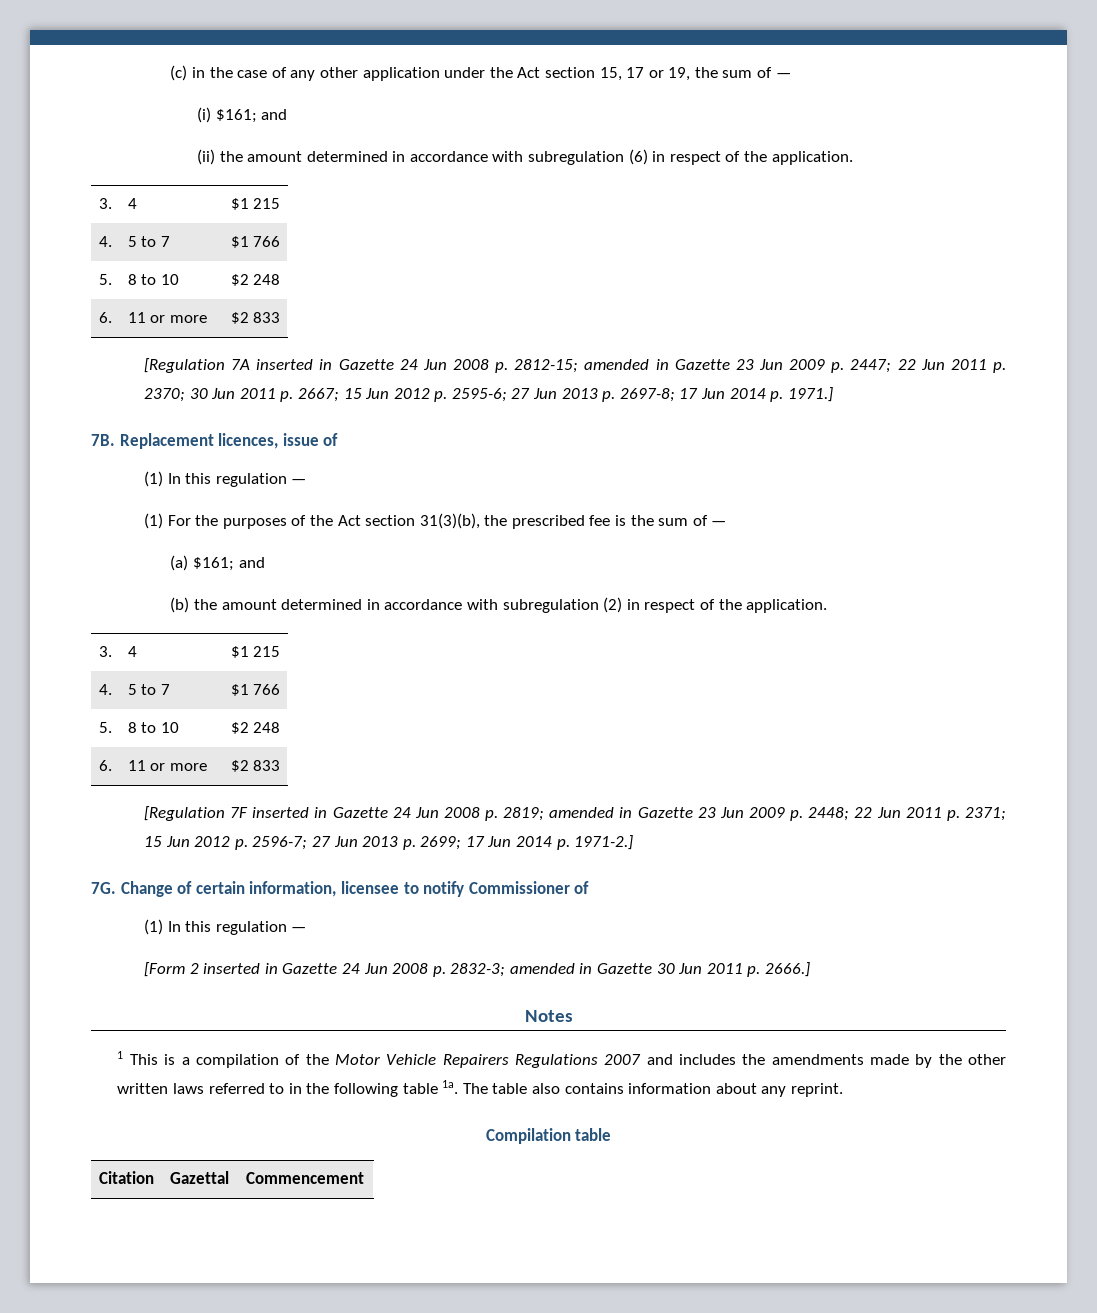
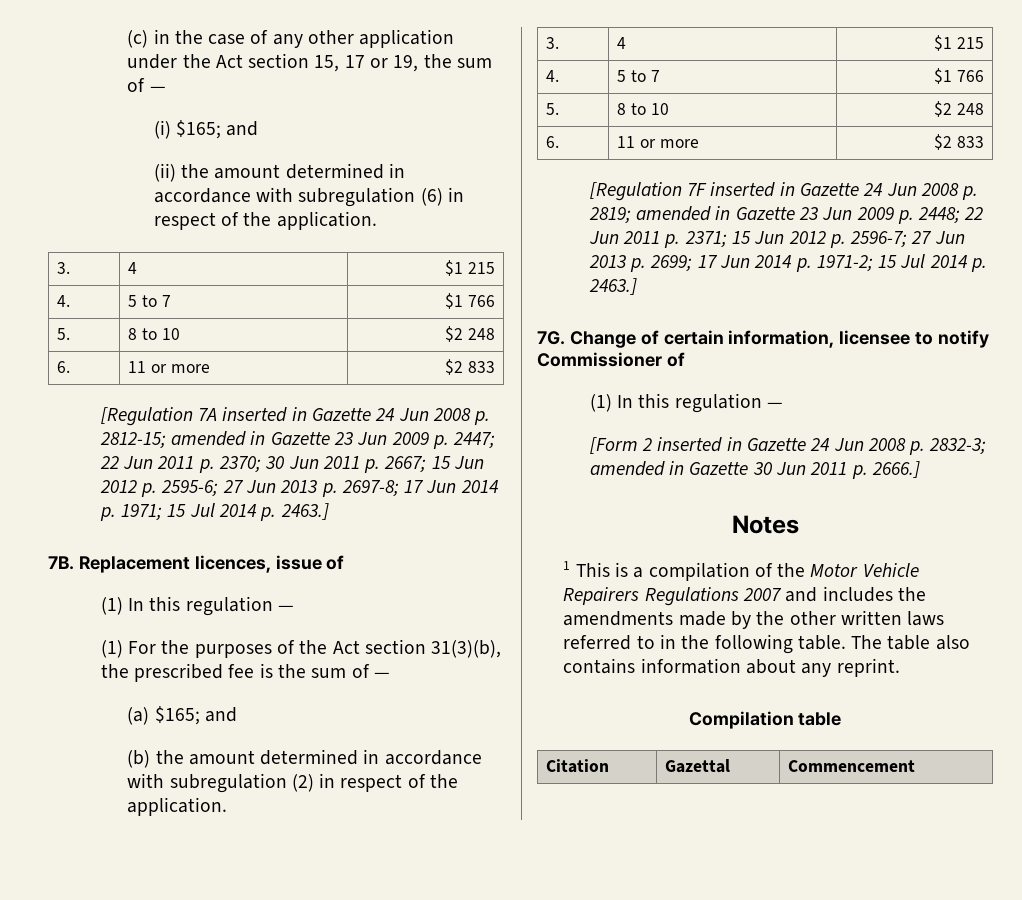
[215,109,257,123] $161; -> [176,120,222,139] $165;
[787,387,833,402] 1971.] -> [121,503,329,521] 1971; 15 Jul 2014 p. 2463.]
[193,557,235,571] $161; -> [154,706,200,725] $165;
[574,835,634,850] 1971-2.] -> [816,254,987,272] [588,278,637,295] 1971-2; 15 Jul 2014 p. 2463.]
[402,1080,459,1094] table 1a. -> [797,635,846,650] table.

